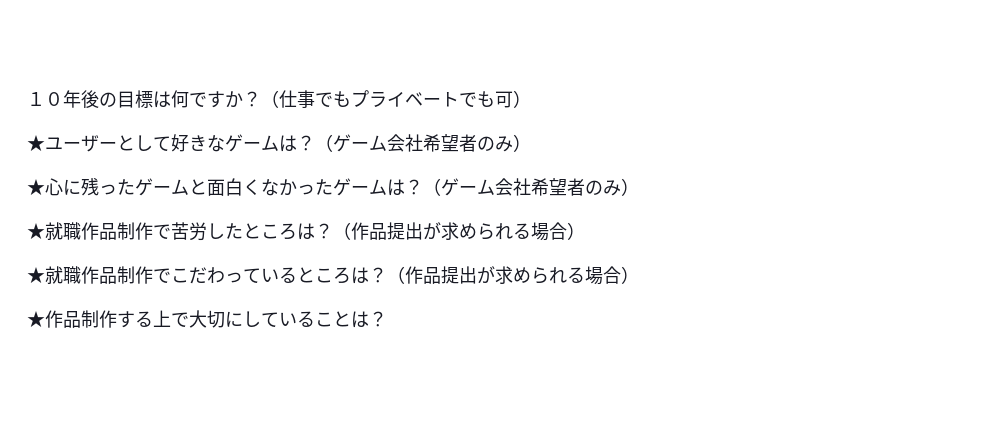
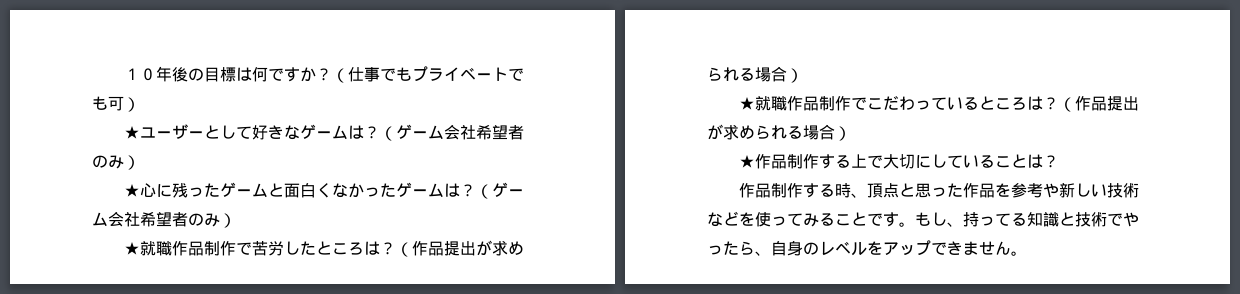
(387, 319) none -> [738,182,1139,198] [707,211,1139,227] [707,240,1027,256] // 作品制作する時、頂点と思った作品を参考や新しい技術などを使ってみることです。もし、持ってる知識と技術でやったら、自身のレベルをアップできません。

